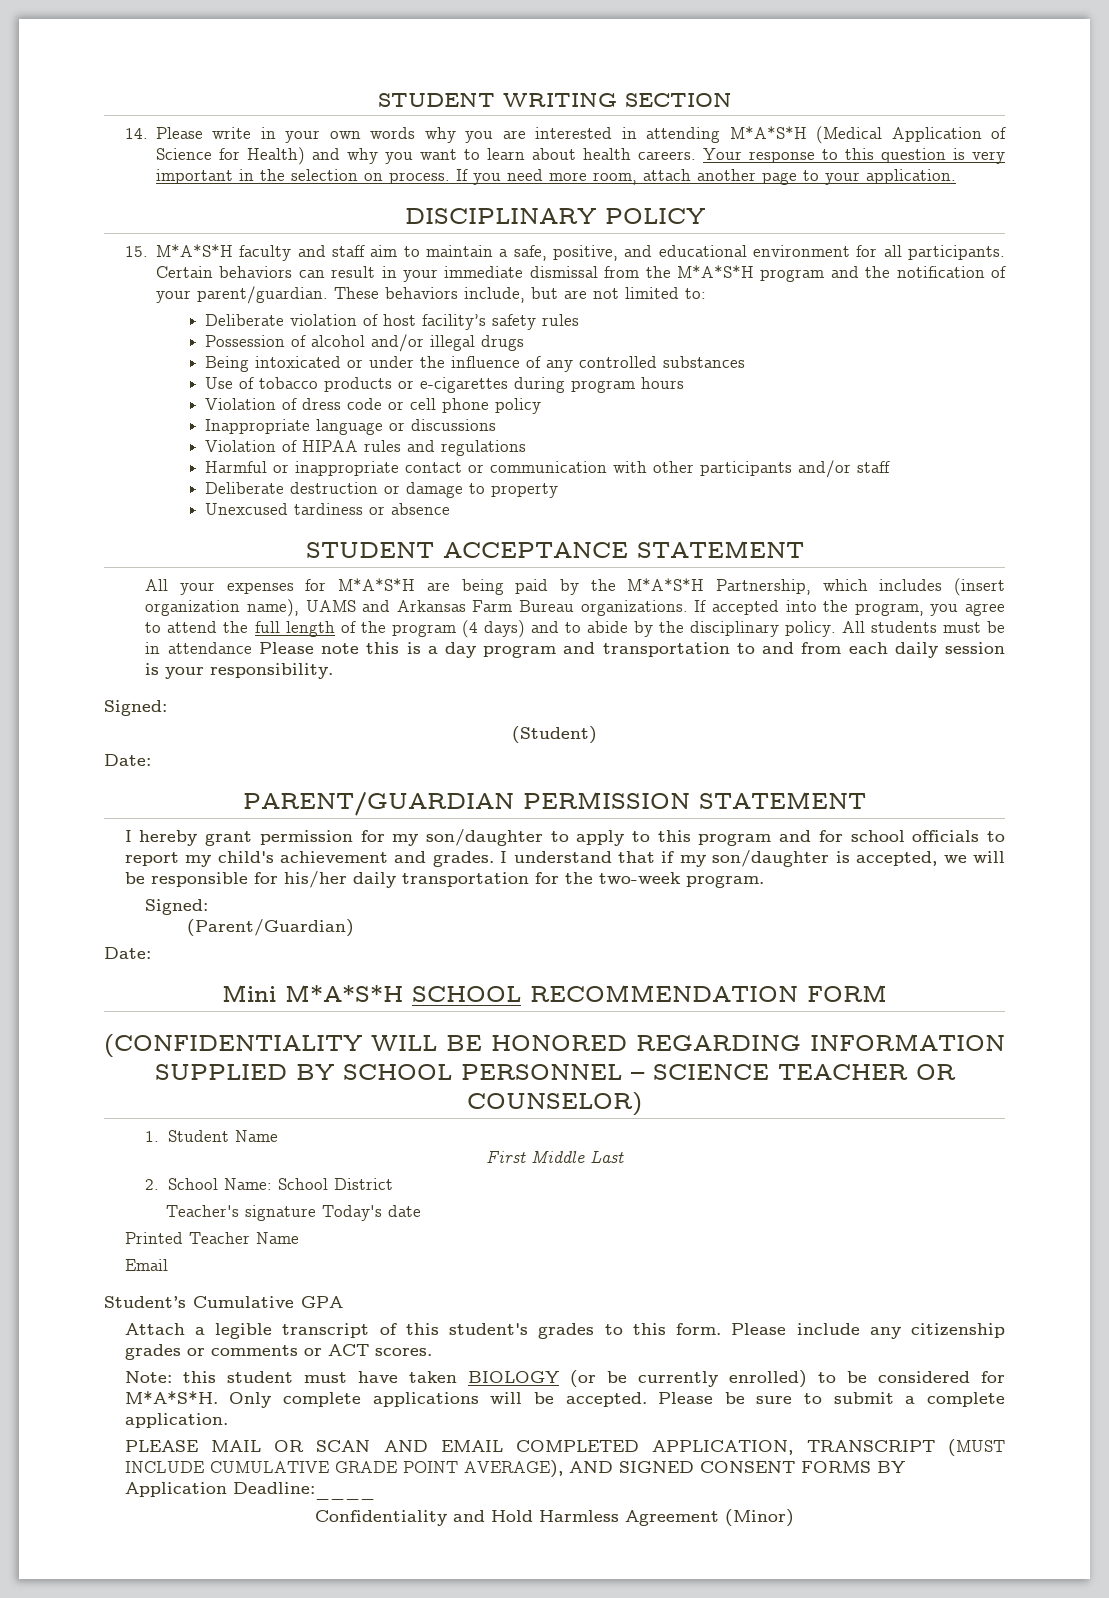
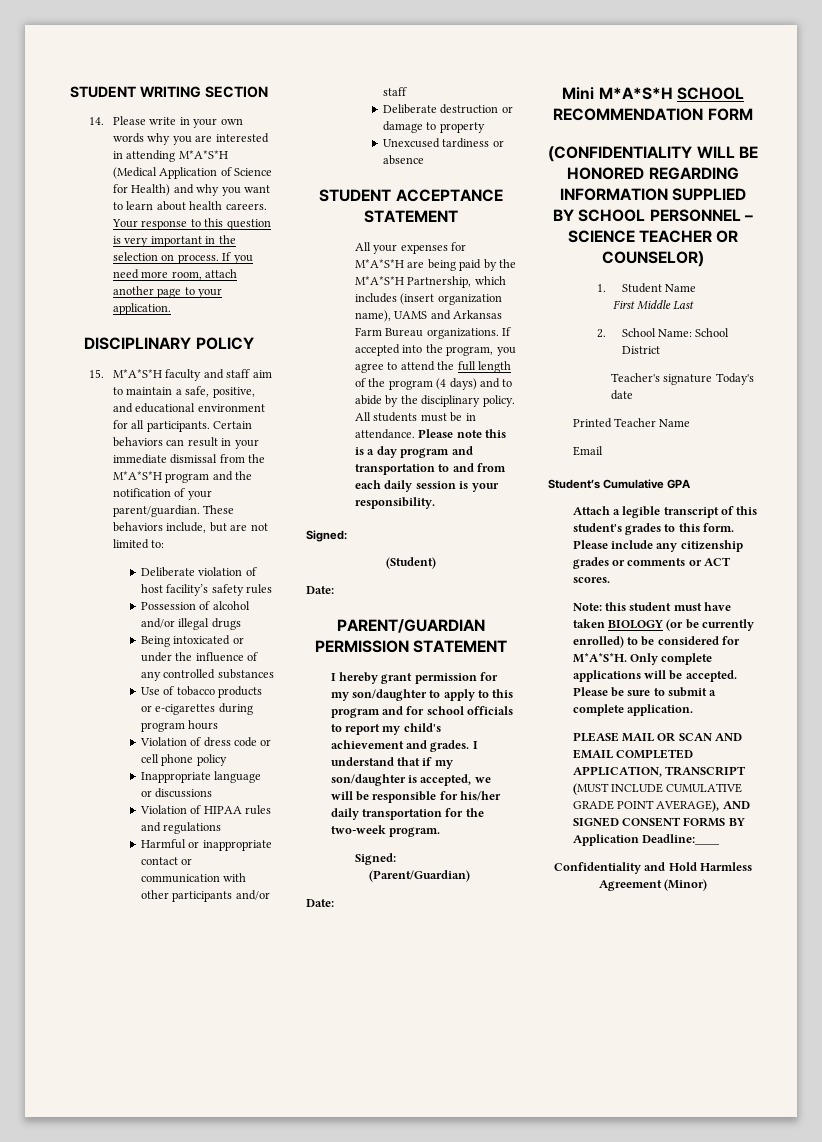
[167,642,252,654] attendance -> [355,429,416,439] attendance.

